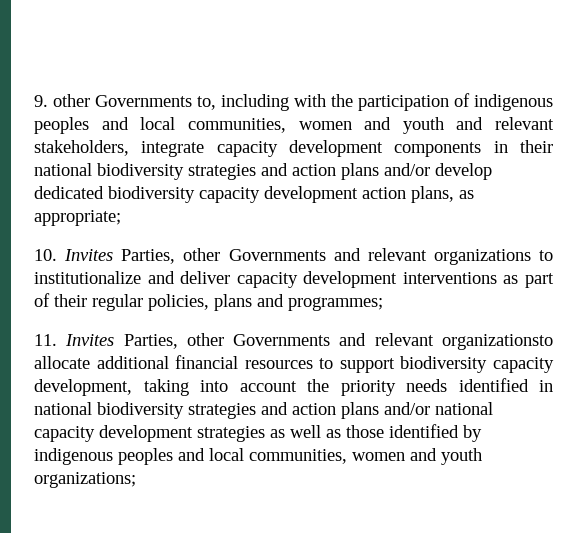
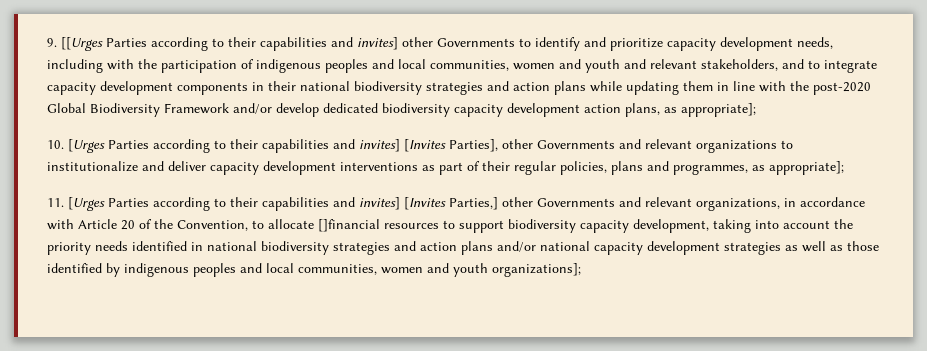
[53,94,216,110] other Governments to, -> [61,37,833,51] [[Urges Parties according to their capabilities and invites] other Governments to identify and prioritize capacity development needs,
(129, 148) none -> [782,59,820,69] and to
(379, 171) none -> [590,81,871,95] [47,103,229,117] while updating them in line with the post-2020 Global Biodiversity Framework
[34,210,121,226] appropriate; -> [681,103,756,117] appropriate];
[64,249,176,264] Invites Parties, -> [68,139,498,153] [Urges Parties according to their capabilities and invites] [Invites Parties],
[288,297,383,311] [34,333,553,350] [34,355,239,369] programmes; // 11. Invites Parties, other Governments and relevant organizationsto allocate additional financial -> [673,161,844,175] [47,197,865,211] [47,219,380,232] programmes, as appropriate]; // 11. [Urges Parties according to their capabilities and invites] [Invites Parties,] other Governments and relevant organizations, in accordance with Article 20 of the Convention, to allocate []financial
[34,472,136,488] organizations; -> [492,263,581,277] organizations];

